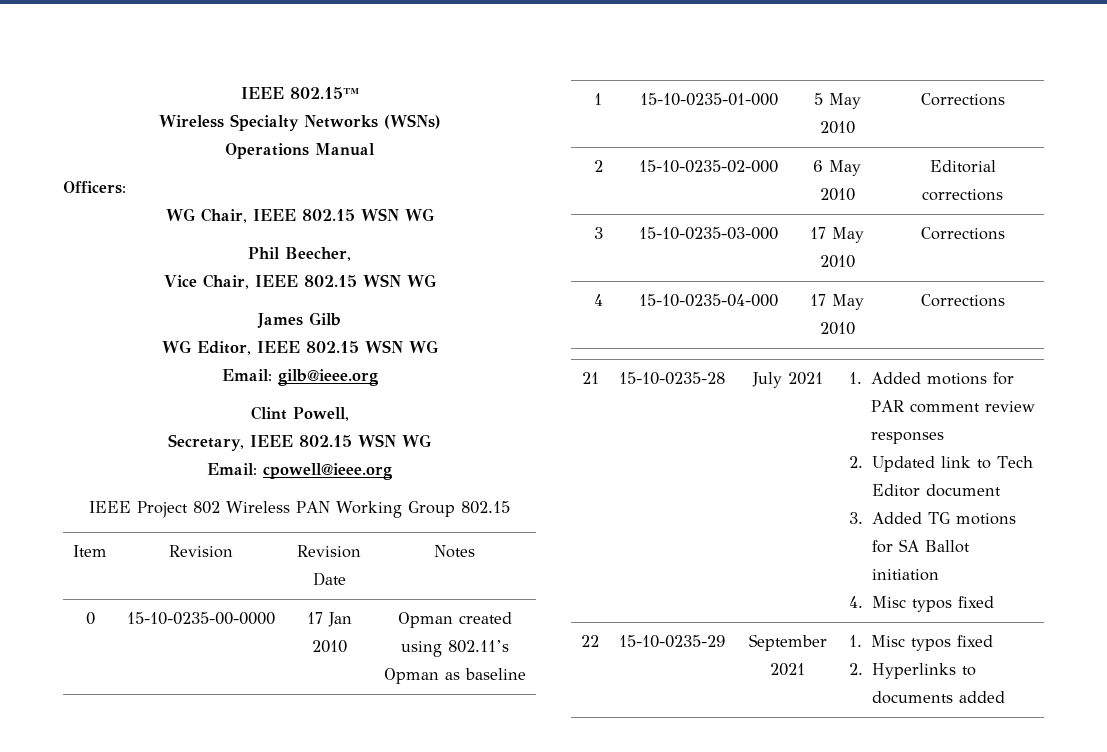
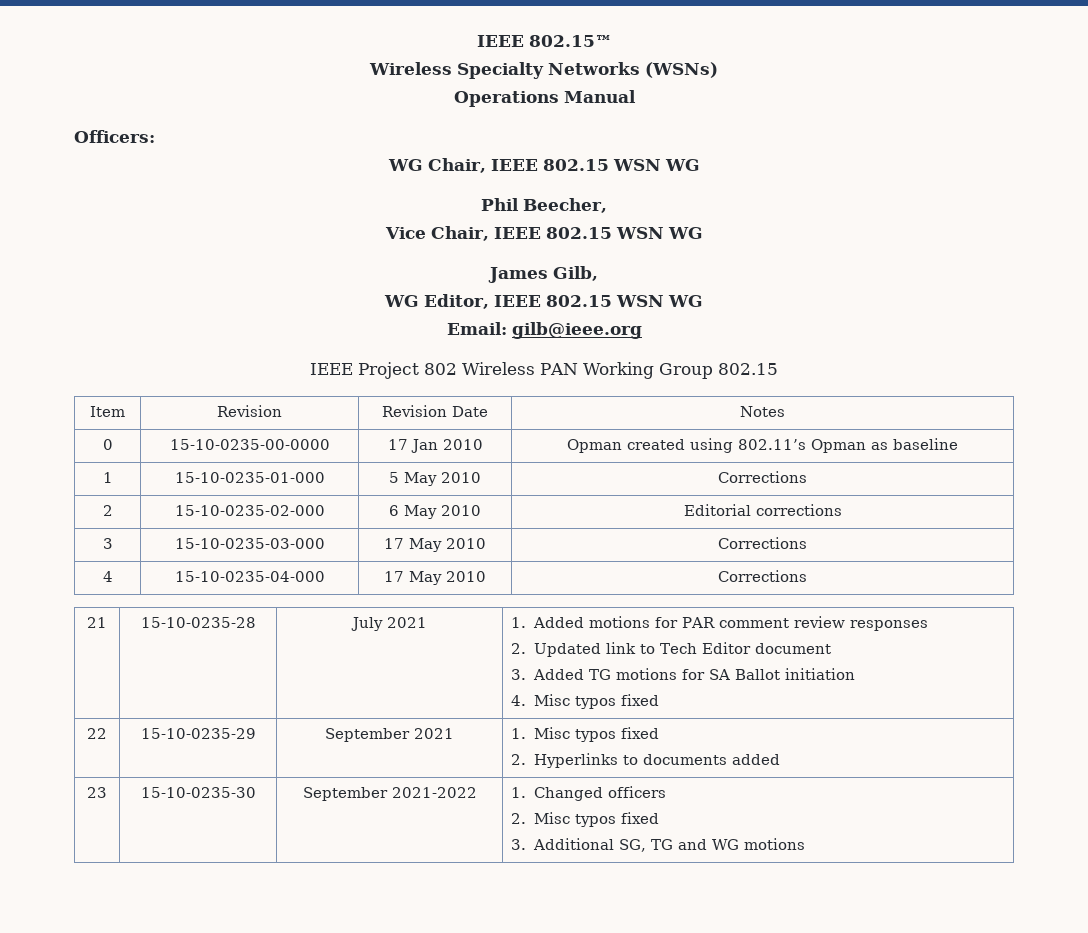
[309,312,341,326] Gilb -> [553,266,598,281] Gilb,
[250,406,349,421] [168,434,431,451] [207,463,392,480] // Clint Powell, // Secretary, IEEE 802.15 WSN WG // Email: cpowell@ieee.org -> (642, 330) none
(1005, 697) none -> [87,787,107,798] [140,787,256,798] [302,787,477,801] [511,786,666,801] [511,812,659,827] [511,838,805,852] // 23 | 15-10-0235-30 | September 2021-2022 | 1. Changed officers // 2. Misc typos fixed // 3. Additional SG, TG and WG motions

